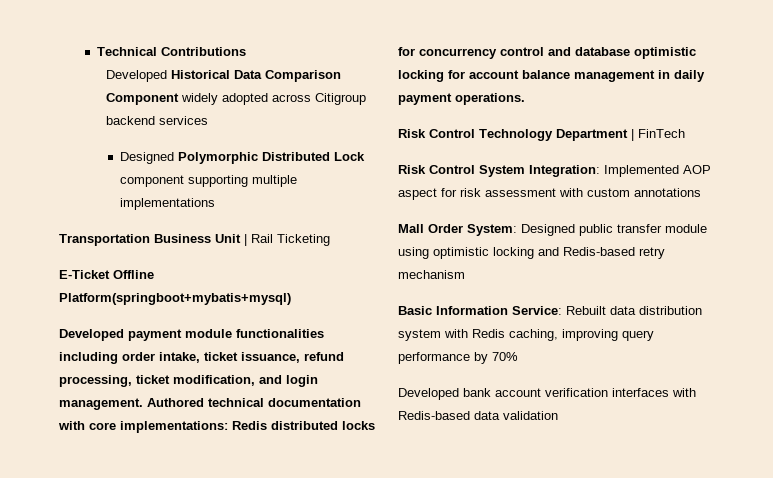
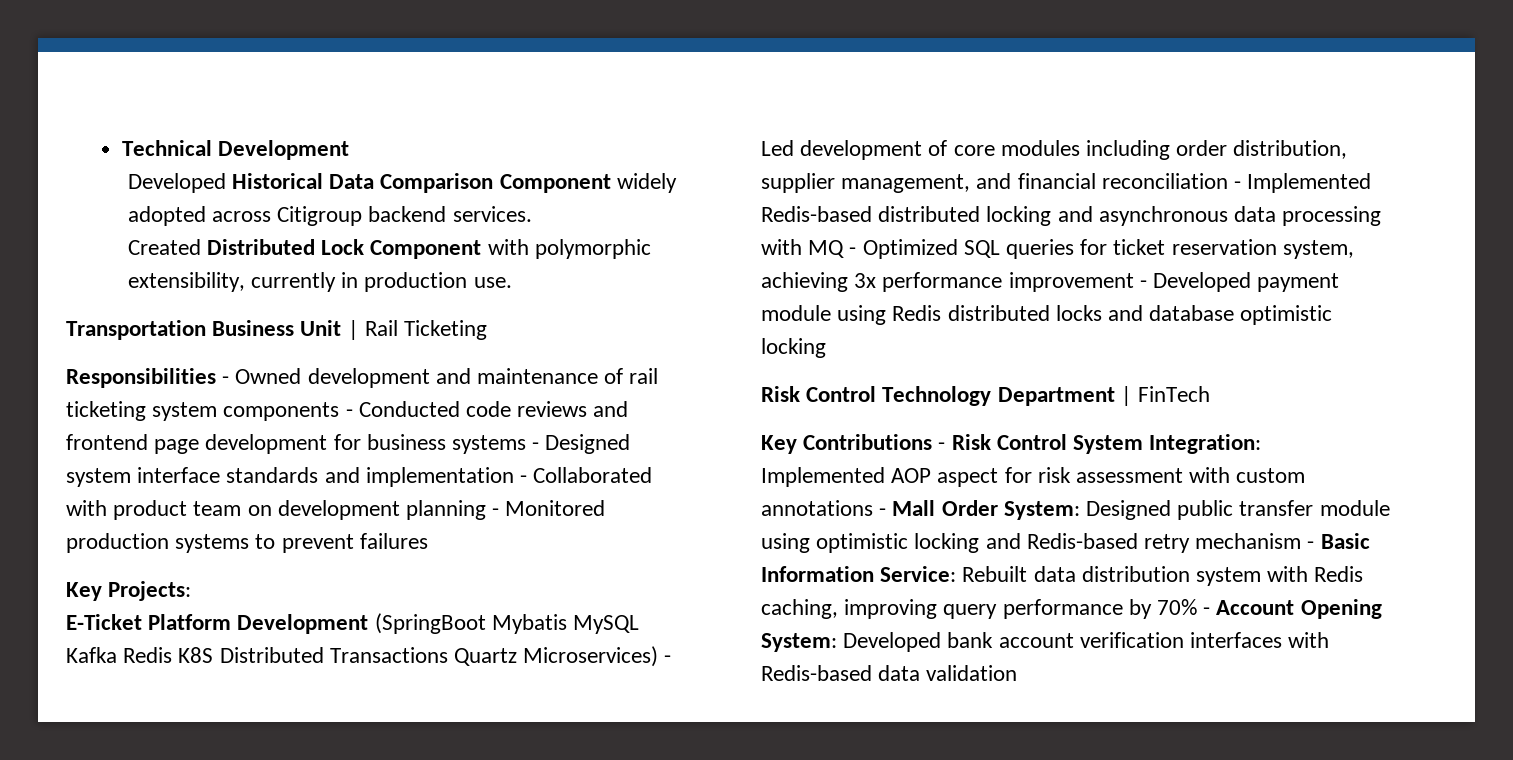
[160,47,246,56] Contributions -> [218,140,350,160] Development
[158,116,208,125] [120,152,366,164] [120,175,298,187] [120,198,216,210] services // Designed Polymorphic Distributed Lock component supporting multiple implementations -> [452,206,532,222] [127,239,651,259] [127,272,512,292] services. // Created Distributed Lock Component with polymorphic extensibility, currently in production use.
[59,270,154,279] [59,293,291,305] [59,329,324,341] [59,352,344,364] [59,375,318,387] [59,398,361,410] [58,421,375,433] [398,47,696,59] [398,70,705,82] [398,93,525,105] E-Ticket Offline Platform(springboot+mybatis+mysql) // Developed payment module functionalities including order intake, ticket issuance, refund processing, ticket modification, and login management. Authored technical documentation with core implementations: Redis distributed locks for concurrency control and database optimistic locking for account balance management in daily payment operations. -> [66,368,659,388] [66,401,629,421] [66,434,631,454] [66,467,653,487] [66,500,606,520] [66,533,428,553] [66,581,192,601] [66,613,640,634] [66,646,672,667] [761,140,1348,160] [761,173,1372,193] [761,206,1382,226] [761,239,1354,259] [761,272,1340,292] [761,305,1333,325] [761,338,826,358] Responsibilities - Owned development and maintenance of rail ticketing system components - Conducted code reviews and frontend page development for business systems - Designed system interface standards and implementation - Collaborated with product team on development planning - Monitored production systems to prevent failures // Key Projects: // E-Ticket Platform Development (SpringBoot Mybatis MySQL Kafka Redis K8S Distributed Transactions Quartz Microservices) - Led development of core modules including order distribution, supplier management, and financial reconciliation - Implemented Redis-based distributed locking and asynchronous data processing with MQ - Optimized SQL queries for ticket reservation system, achieving 3x performance improvement - Developed payment module using Redis distributed locks and database optimistic locking
(685, 133) none -> [761,434,946,454] Key Contributions -
(701, 192) // -> [879,508,887,516] -
(465, 274) // -> [1307,541,1315,549] -
(518, 356) // -> [1203,599,1382,619] [761,633,837,652] - Account Opening System:

